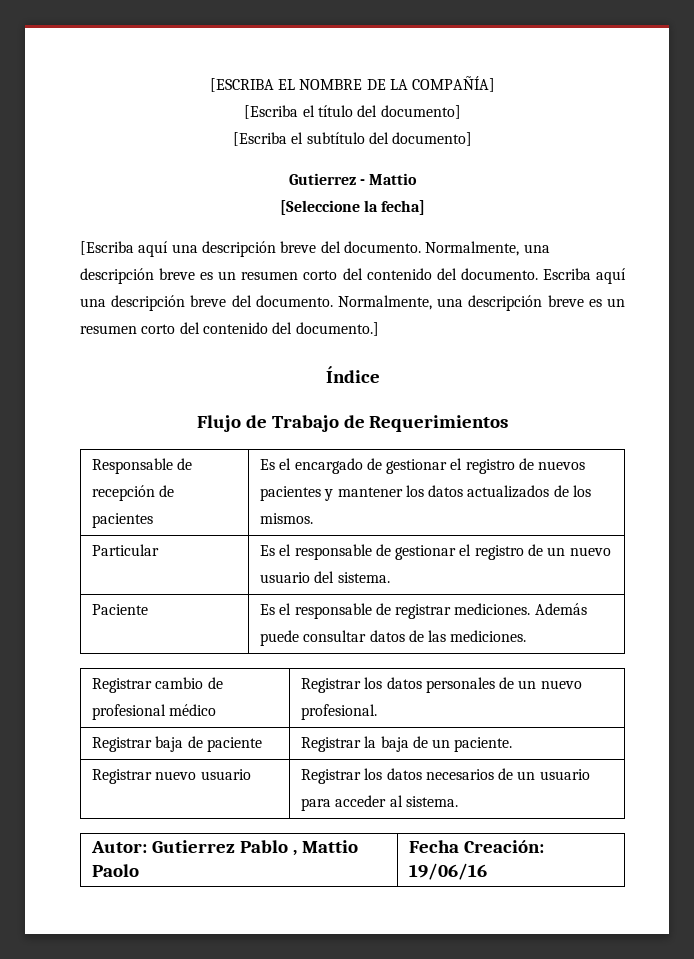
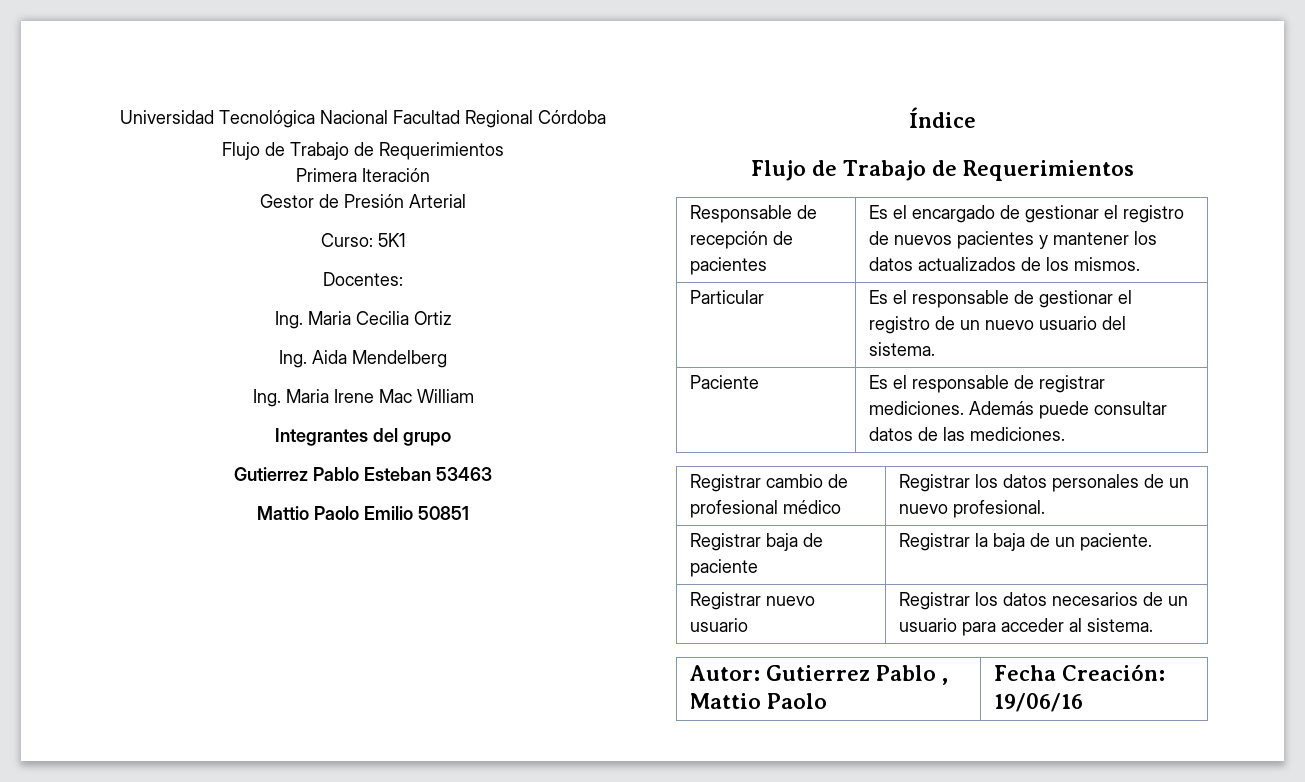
[209,76,496,92] [244,105,461,119] [232,132,473,146] [288,173,418,185] [279,200,426,215] [80,241,550,257] [80,268,626,284] [80,295,625,311] [80,322,379,336] [ESCRIBA EL NOMBRE DE LA COMPAÑÍA] // [Escriba el título del documento] // [Escriba el subtítulo del documento] // Gutierrez - Mattio // [Seleccione la fecha] // [Escriba aquí una descripción breve del documento. Normalmente, una descripción breve es un resumen corto del contenido del documento. Escriba aquí una descripción breve del documento. Normalmente, una descripción breve es un resumen corto del contenido del documento.] -> [120,110,606,128] [222,142,504,160] [296,168,430,182] [260,194,466,208] [320,233,406,247] [323,272,403,286] [274,311,452,329] [279,350,447,368] [252,389,474,407] [275,428,451,446] [234,467,492,481] [257,506,469,520] Universidad Tecnológica Nacional Facultad Regional Córdoba // Flujo de Trabajo de Requerimientos // Primera Iteración // Gestor de Presión Arterial // Curso: 5K1 // Docentes: // Ing. Maria Cecilia Ortiz // Ing. Aida Mendelberg // Ing. Maria Irene Mac William // Integrantes del grupo // Gutierrez Pablo Esteban 53463 // Mattio Paolo Emilio 50851

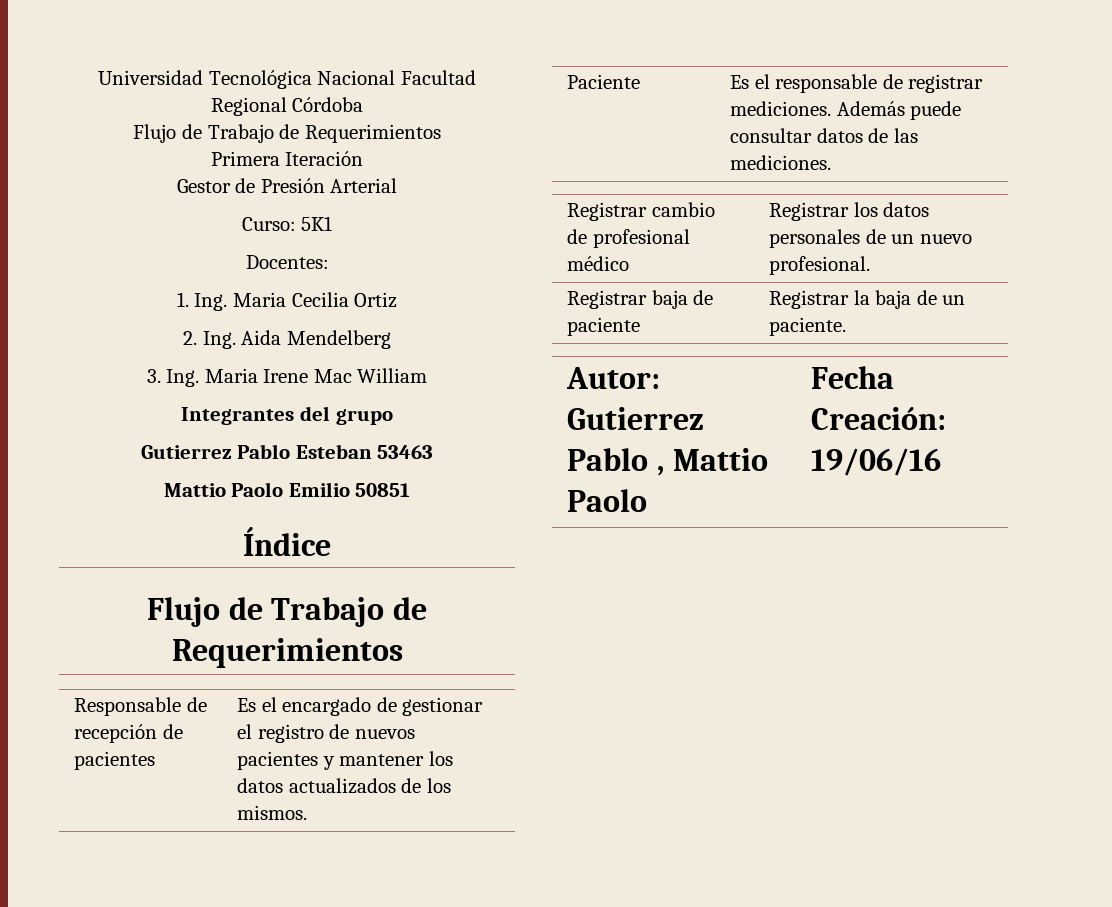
(403, 279) none -> [176,292,189,307] 1.
(452, 318) none -> [183,331,198,345] 2.
(447, 359) none -> [146,369,161,383] 3.
[689,290,764,304] [868,290,1132,308] [868,316,1126,334] [868,342,935,356] // Particular | Es el responsable de gestionar el registro de un nuevo usuario del sistema. -> (308, 812) none
[689,592,815,610] [689,618,748,632] [898,592,1188,610] [898,618,1153,636] // Registrar nuevo usuario | Registrar los datos necesarios de un usuario para acceder al sistema. -> (847, 326) none

